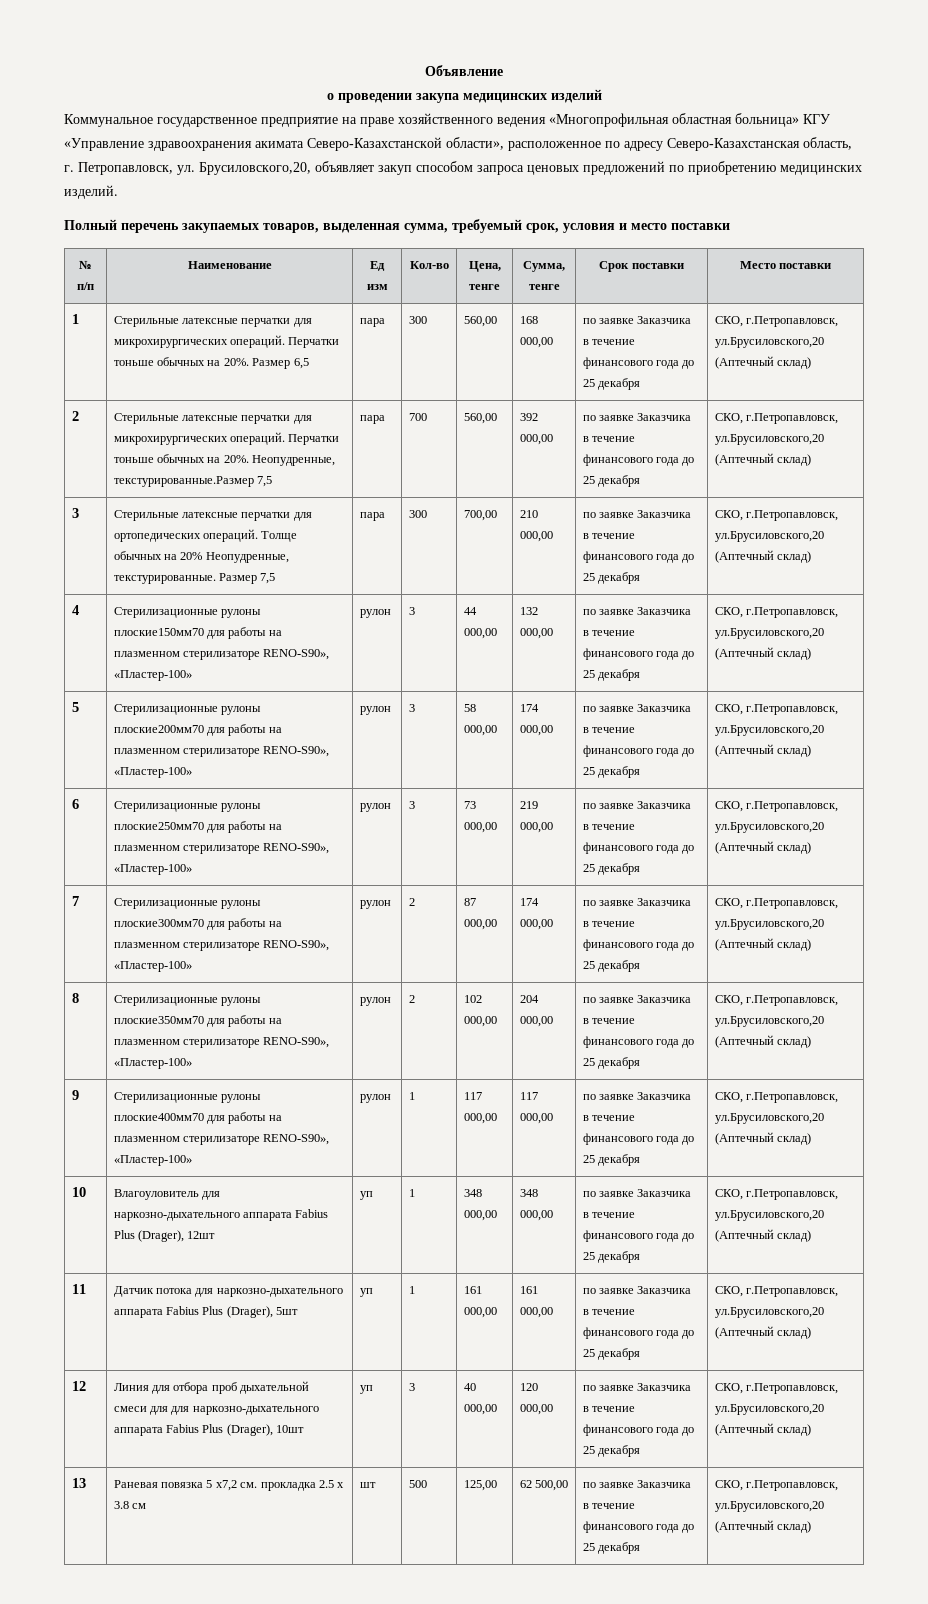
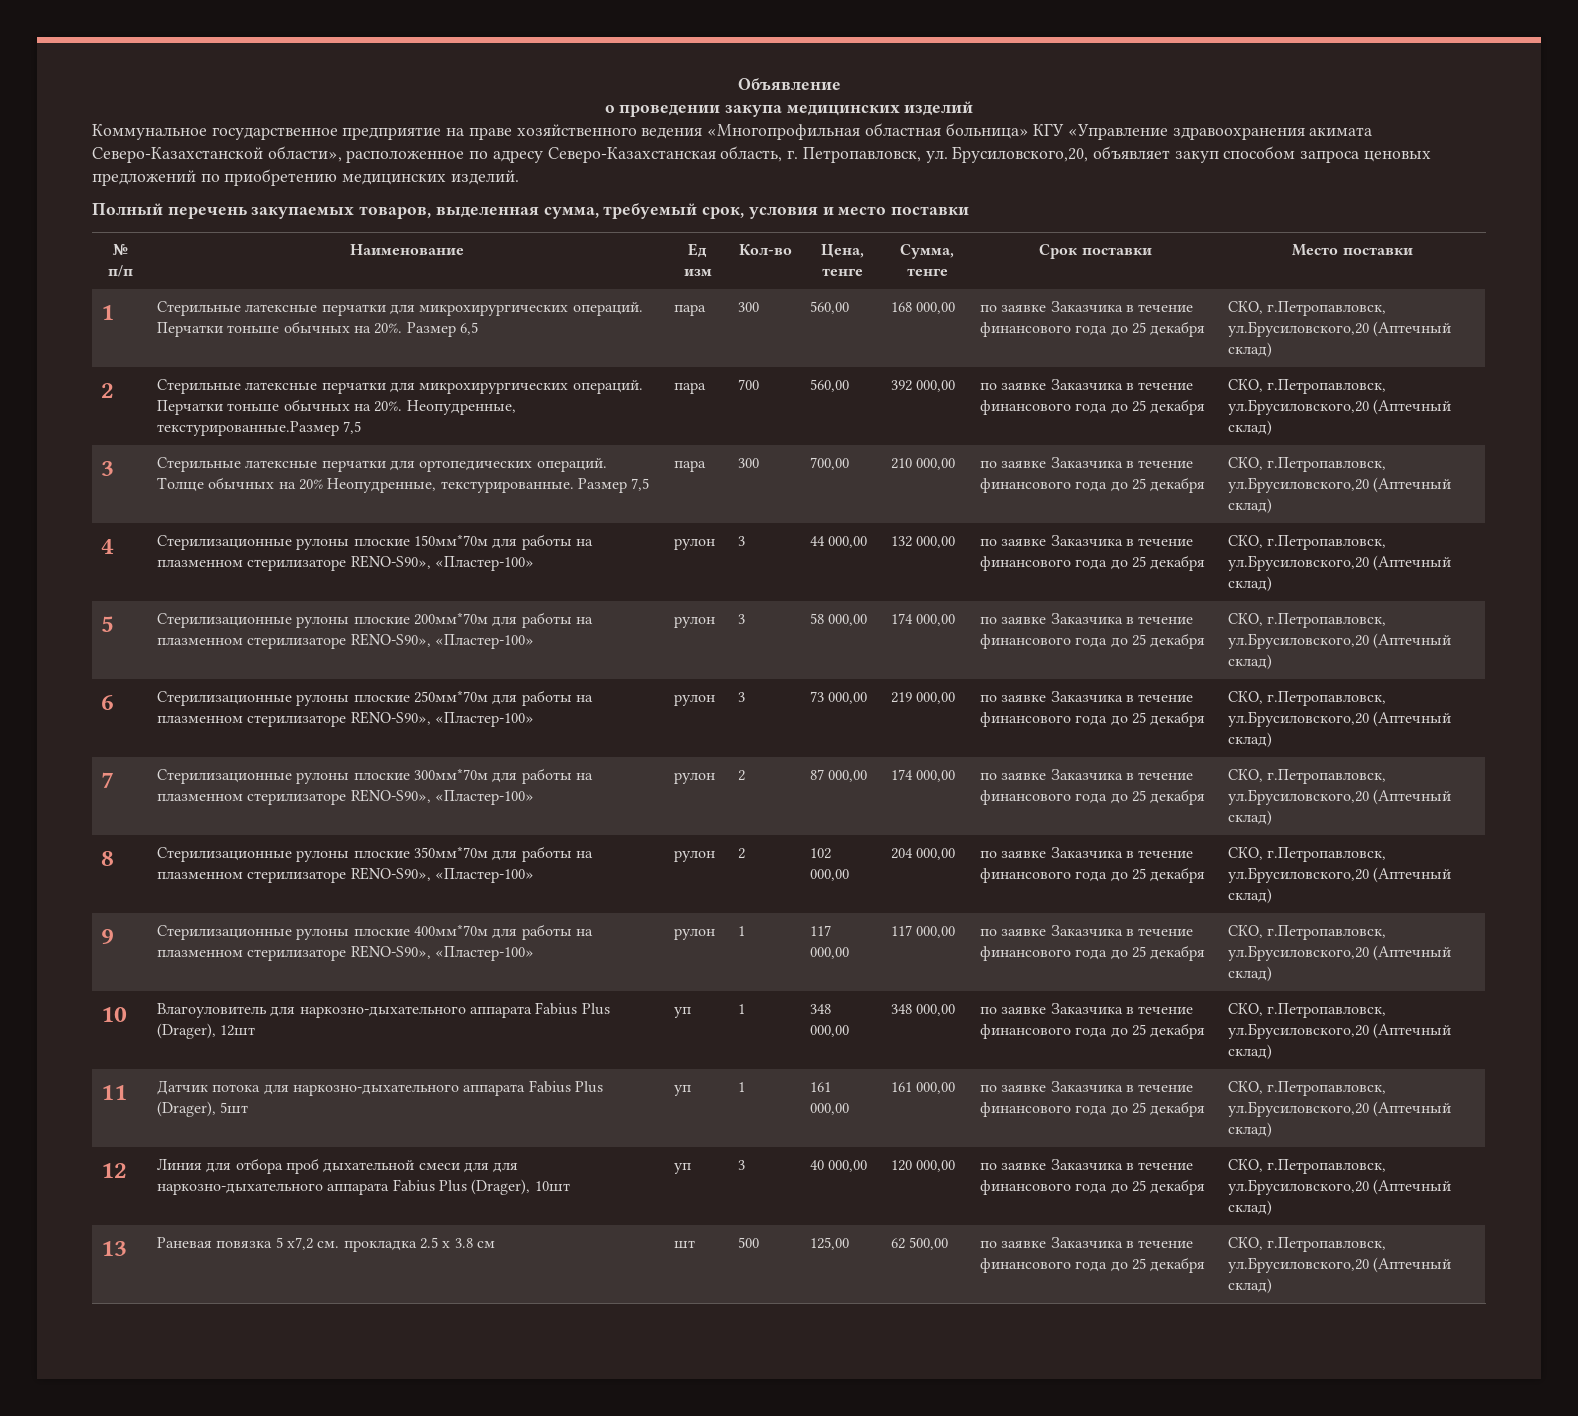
[113,628,204,636] плоские150мм70 -> [353,534,489,546] плоские 150мм*70м
[113,725,204,733] плоские200мм70 -> [353,612,489,625] плоские 200мм*70м
[113,822,204,830] плоские250мм70 -> [353,690,489,703] плоские 250мм*70м
[113,919,204,927] плоские300мм70 -> [353,768,489,780] плоские 300мм*70м
[113,1016,204,1024] плоские350мм70 -> [353,846,489,858] плоские 350мм*70м
[113,1113,204,1121] плоские400мм70 -> [353,924,489,936] плоские 400мм*70м

